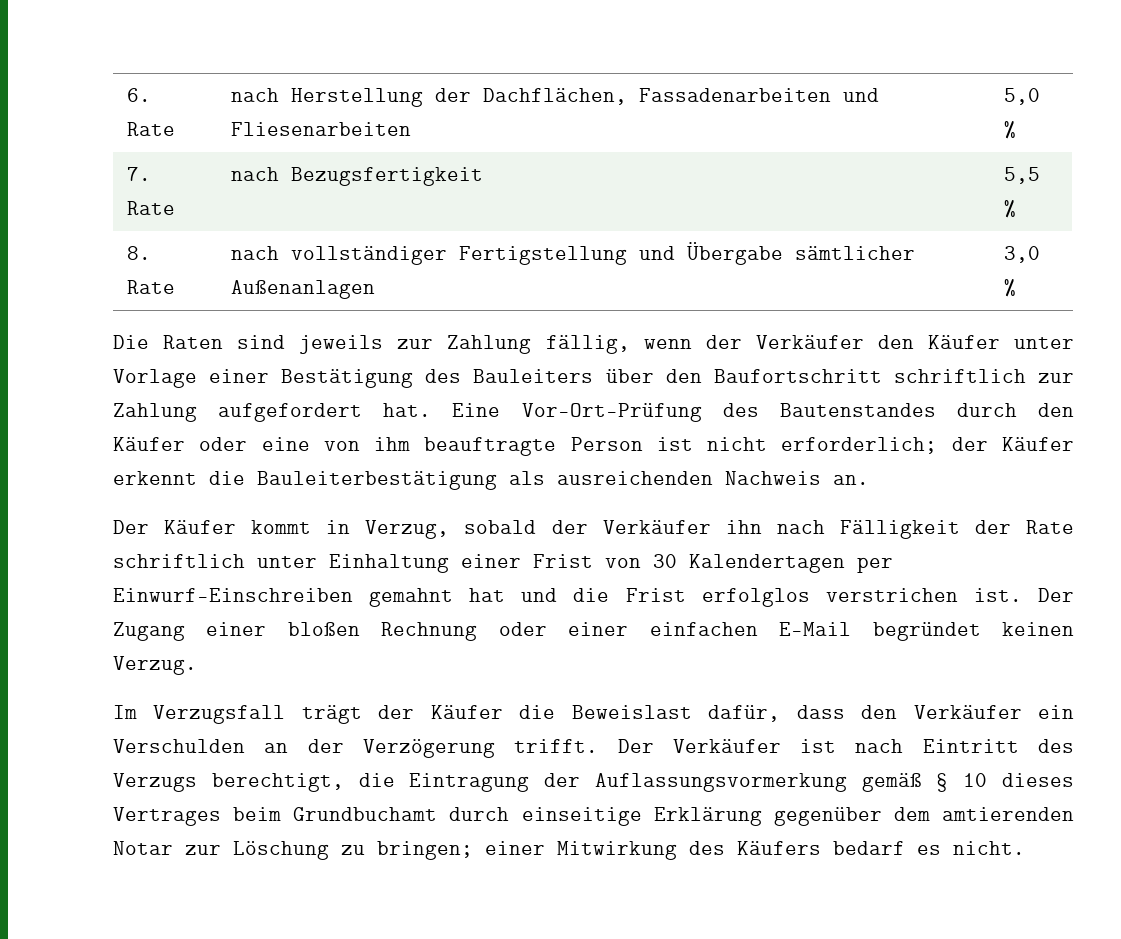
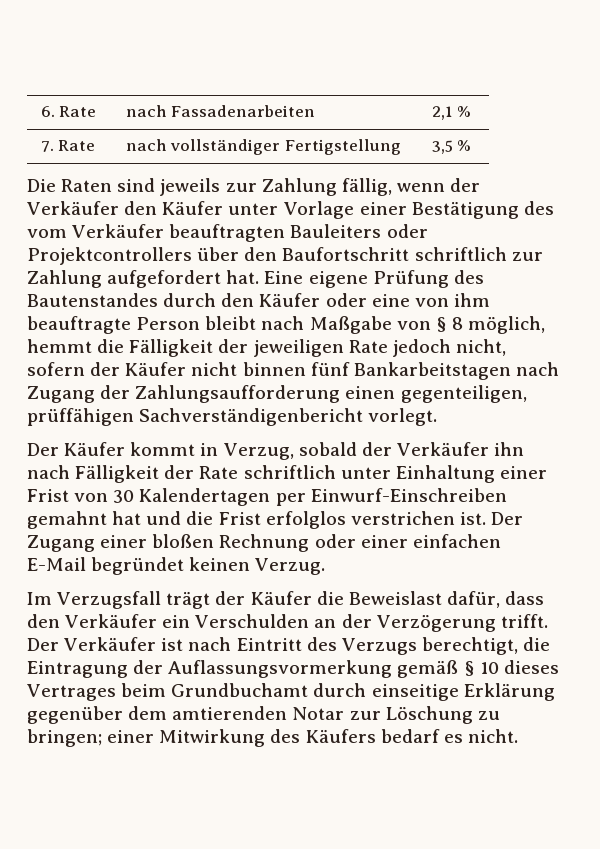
[290,88,879,107] [230,122,411,136] [1003,88,1040,105] [1003,121,1016,139] [126,167,151,181] [126,201,175,215] [230,167,483,186] [1003,167,1040,184] [1003,200,1016,218] [126,246,151,260] [126,280,175,294] [230,242,915,265] [230,280,375,299] [1003,246,1040,263] Herstellung der Dachflächen, Fassadenarbeiten und Fliesenarbeiten | 5,0 % // 7. Rate | nach Bezugsfertigkeit | 5,5 % // 8. Rate | nach vollständiger Fertigstellung und Übergabe sämtlicher Außenanlagen | 3,0 -> [171,105,316,117] [431,106,472,120] [40,140,96,152] [125,139,401,155] [431,140,453,154] Fassadenarbeiten | 2,1 % // 7. Rate | nach vollständiger Fertigstellung | 3,5
[473,369,594,383] Bauleiters -> [27,224,428,242] [27,247,192,265] vom Verkäufer beauftragten Bauleiters oder Projektcontrollers
[521,403,702,422] Vor-Ort-Prüfung -> [308,270,449,288] eigene Prüfung
[656,437,1074,454] [113,471,869,490] ist nicht erforderlich; der Käufer erkennt die Bauleiterbestätigung als ausreichenden Nachweis an. -> [205,316,546,334] [27,339,506,357] [27,362,559,380] [27,385,527,403] [27,408,438,426] bleibt nach Maßgabe von § 8 möglich, hemmt die Fälligkeit der jeweiligen Rate jedoch nicht, sofern der Käufer nicht binnen fünf Bankarbeitstagen nach Zugang der Zahlungsaufforderung einen gegenteiligen, prüffähigen Sachverständigenbericht vorlegt.

